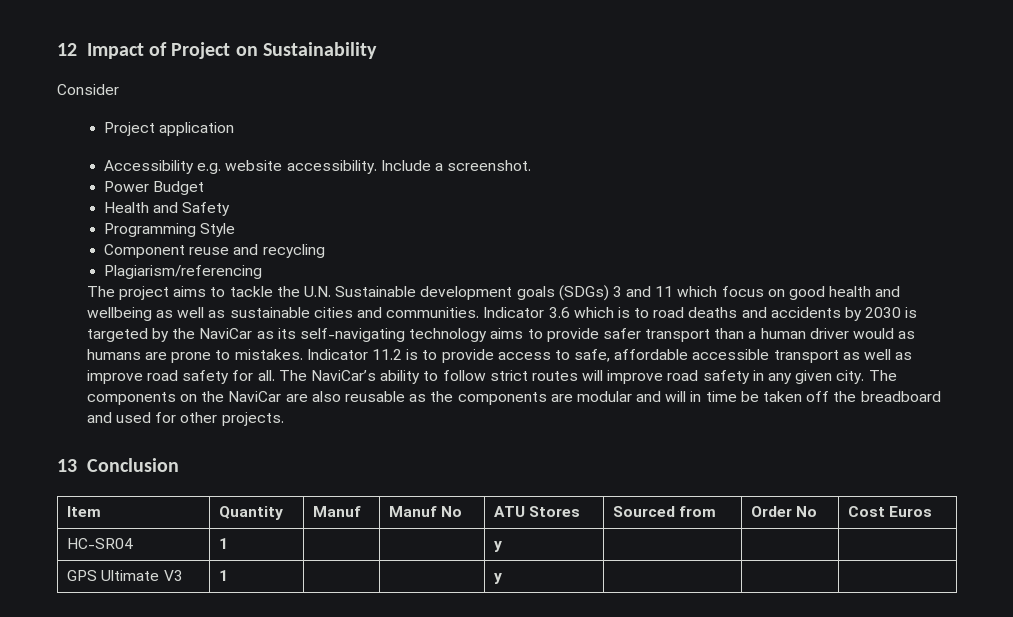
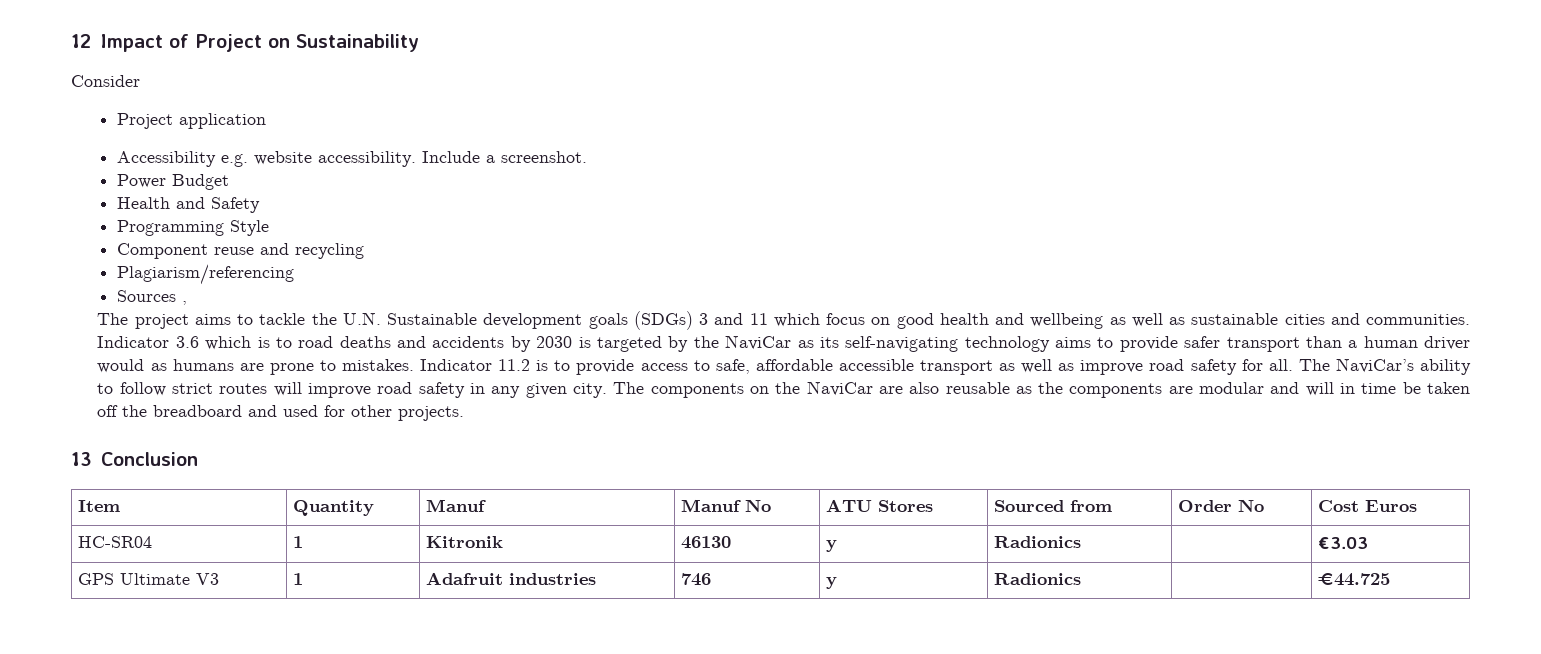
(262, 272) none -> [116,290,187,305] // Sources ,
[494,541,503,552] | | y | | | -> [426,536,504,548] [681,536,732,549] [826,540,838,552] [994,536,1082,548] [1318,537,1369,549] Kitronik | 46130 | y | Radionics | | €3.03
[494,573,503,584] | | y | | | -> [426,572,597,585] [681,573,712,586] [826,577,838,589] [994,573,1082,585] [1318,573,1391,586] Adafruit industries | 746 | y | Radionics | | €44.725

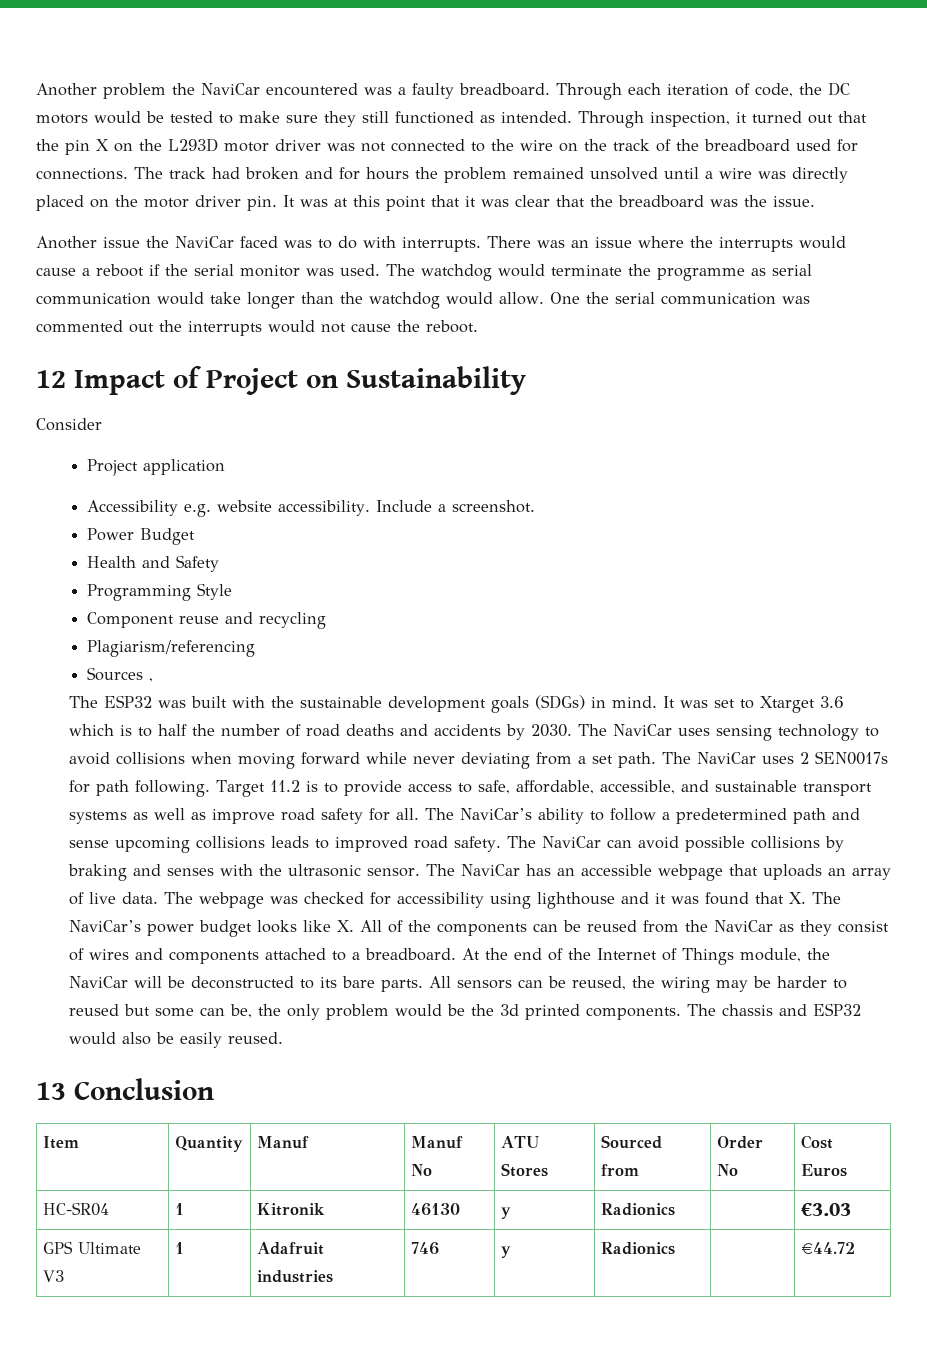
(71, 41) none -> [36,82,850,100] [36,111,867,128] [36,138,858,155] [36,167,848,183] [36,195,815,211] [36,236,846,252] [36,264,812,281] [36,292,810,309] [36,320,478,336] Another problem the NaviCar encountered was a faulty breadboard. Through each iteration of code, the DC motors would be tested to make sure they still functioned as intended. Through inspection, it turned out that the pin X on the L293D motor driver was not connected to the wire on the track of the breadboard used for connections. The track had broken and for hours the problem remained unsolved until a wire was directly placed on the motor driver pin. It was at this point that it was clear that the breadboard was the issue. // Another issue the NaviCar faced was to do with interrupts. There was an issue where the interrupts would cause a reboot if the serial monitor was used. The watchdog would terminate the programme as serial communication would take longer than the watchdog would allow. One the serial communication was commented out the interrupts would not cause the reboot. //
[134,311,1470,330] [97,336,292,350] project aims to tackle the U.N. Sustainable development goals (SDGs) 3 and 11 which focus on good health and wellbeing as well as sustainable cities and communities. Indicator 3.6 which is to -> [103,695,844,713] [68,724,301,737] ESP32 was built with the sustainable development goals (SDGs) in mind. It was set to Xtarget 3.6 which is to half the number of
[536,335,1471,352] [97,359,493,375] 2030 is targeted by the NaviCar as its self-navigating technology aims to provide safer transport than a human driver would as humans are prone to mistakes. Indicator -> [530,724,879,741] [68,751,888,769] [68,780,265,797] 2030. The NaviCar uses sensing technology to avoid collisions when moving forward while never deviating from a set path. The NaviCar uses 2 SEN0017s for path following. Target
[755,359,994,375] affordable accessible transport -> [515,780,872,796] [68,811,127,824] affordable, accessible, and sustainable transport systems
[172,381,1470,398] [97,405,465,421] strict routes will improve road safety in any given city. The components on the NaviCar are also reusable as the components are modular and will in time be taken off the breadboard and used for other projects. -> [661,808,860,824] [68,836,844,853] [67,864,891,881] [68,892,841,909] [68,920,889,937] [68,948,830,965] [68,976,847,993] [68,1003,861,1020] [68,1032,283,1048] a predetermined path and sense upcoming collisions leads to improved road safety. The NaviCar can avoid possible collisions by braking and senses with the ultrasonic sensor. The NaviCar has an accessible webpage that uploads an array of live data. The webpage was checked for accessibility using lighthouse and it was found that X. The NaviCar’s power budget looks like X. All of the components can be reused from the NaviCar as they consist of wires and components attached to a breadboard. At the end of the Internet of Things module, the NaviCar will be deconstructed to its bare parts. All sensors can be reused, the wiring may be harder to reused but some can be, the only problem would be the 3d printed components. The chassis and ESP32 would also be easily reused.
[1318,573,1391,586] €44.725 -> [800,1242,855,1254] €44.72

